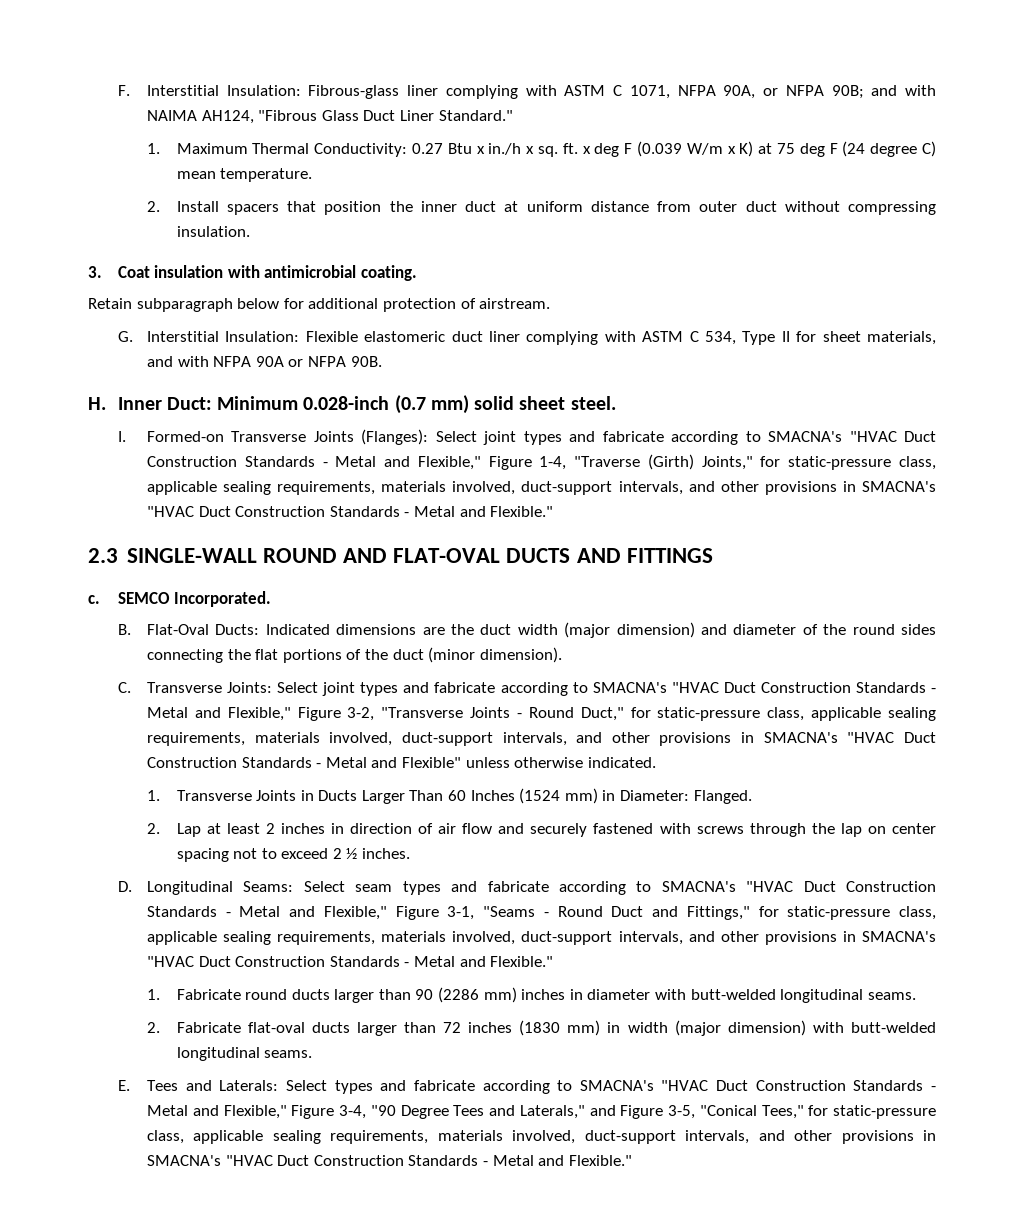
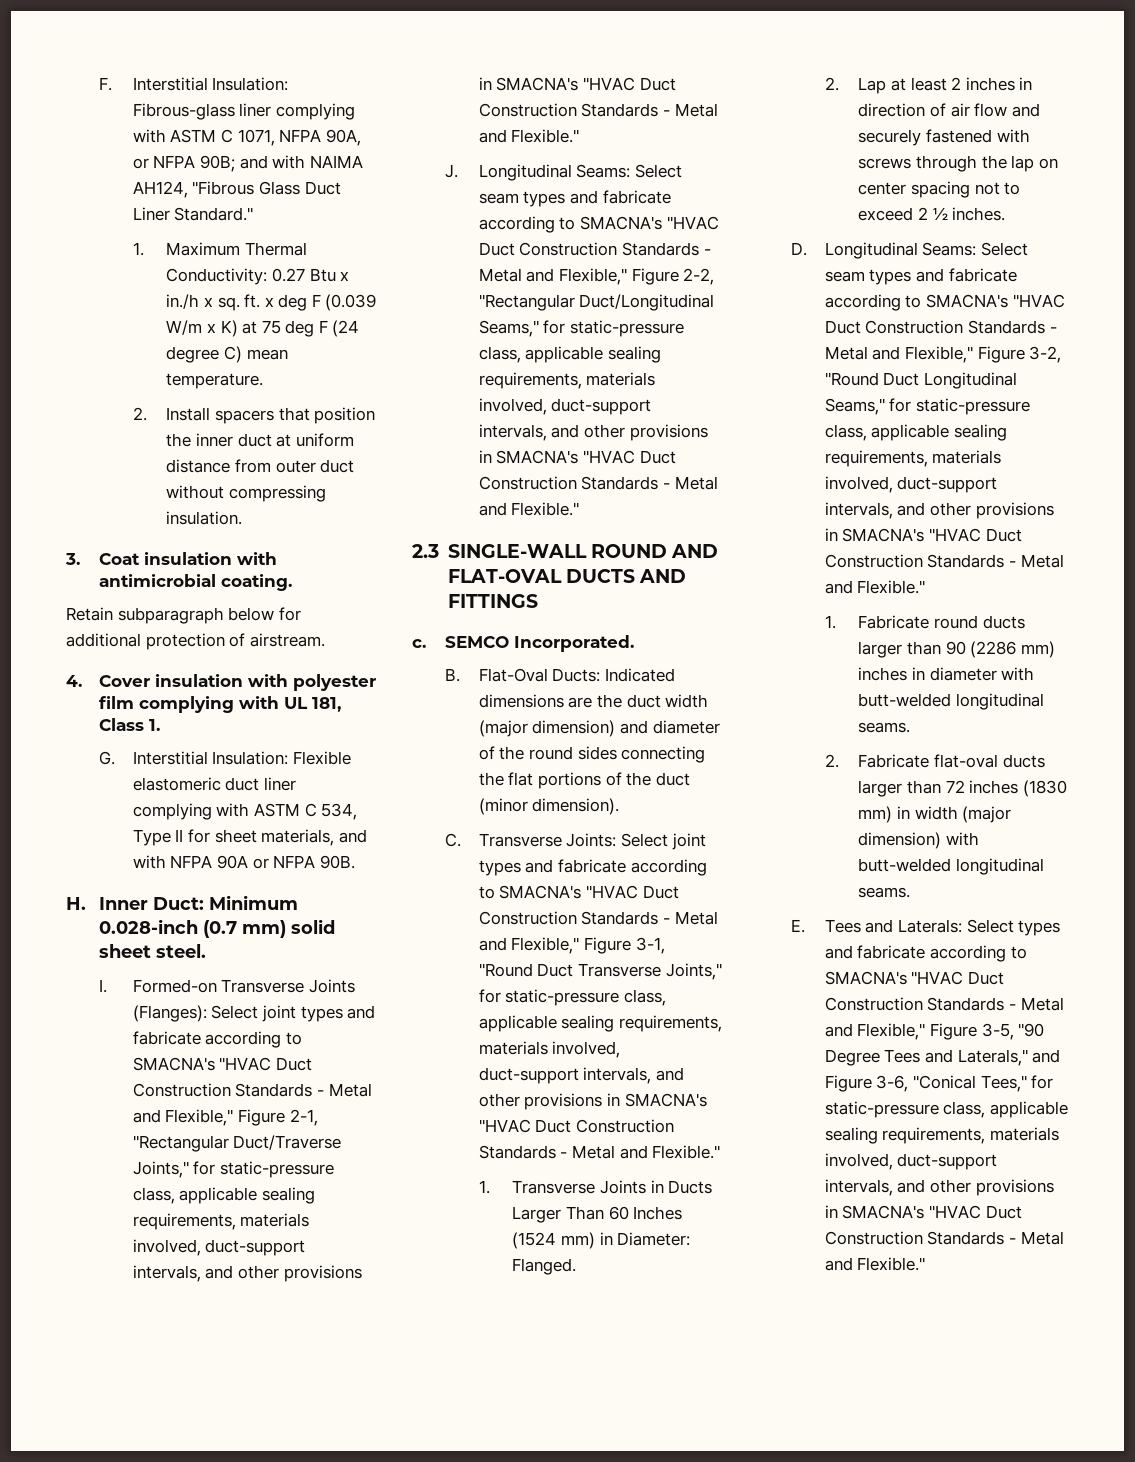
(551, 303) none -> [66,674,377,691] [99,696,342,713] [99,718,161,731] // 4. Cover insulation with polyester film complying with UL 181, Class 1.
[539,454,694,470] 1-4, "Traverse (Girth) -> [289,1109,318,1126] [132,1135,342,1152] 2-1, "Rectangular Duct/Traverse
(554, 511) none -> [445,164,683,181] [478,190,671,207] [478,216,719,233] [478,242,711,256] [478,268,715,285] [478,294,715,311] [478,320,685,337] [478,346,662,363] [478,372,656,389] [478,398,652,415] [478,424,708,441] [478,450,676,464] [478,476,718,490] [478,502,580,516] // J. Longitudinal Seams: Select seam types and fabricate according to SMACNA's "HVAC Duct Construction Standards - Metal and Flexible," Figure 2-2, "Rectangular Duct/Longitudinal Seams," for static-pressure class, applicable sealing requirements, materials involved, duct-support intervals, and other provisions in SMACNA's "HVAC Duct Construction Standards - Metal and Flexible."
[347,707,624,721] 3-2, "Transverse Joints - Round Duct," -> [635,937,665,954] [478,963,722,980] 3-1, "Round Duct Transverse Joints,"
[401,757,656,768] Flexible" unless otherwise indicated. -> [652,1145,721,1159] Flexible."
[447,906,750,920] 3-1, "Seams - Round Duct and Fittings," -> [1029,346,1062,363] [824,372,1018,389] [824,398,885,415] 3-2, "Round Duct Longitudinal Seams,"
[339,1105,367,1119] 3-4, -> [981,1023,1014,1040] 3-5,
[668,1105,696,1119] 3-5, -> [876,1075,909,1092] 3-6,

